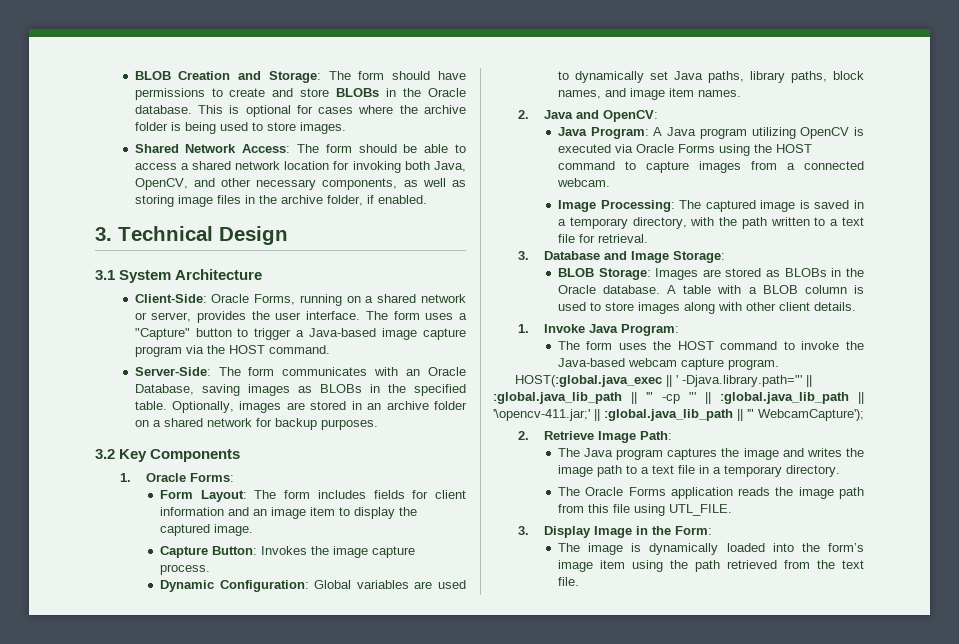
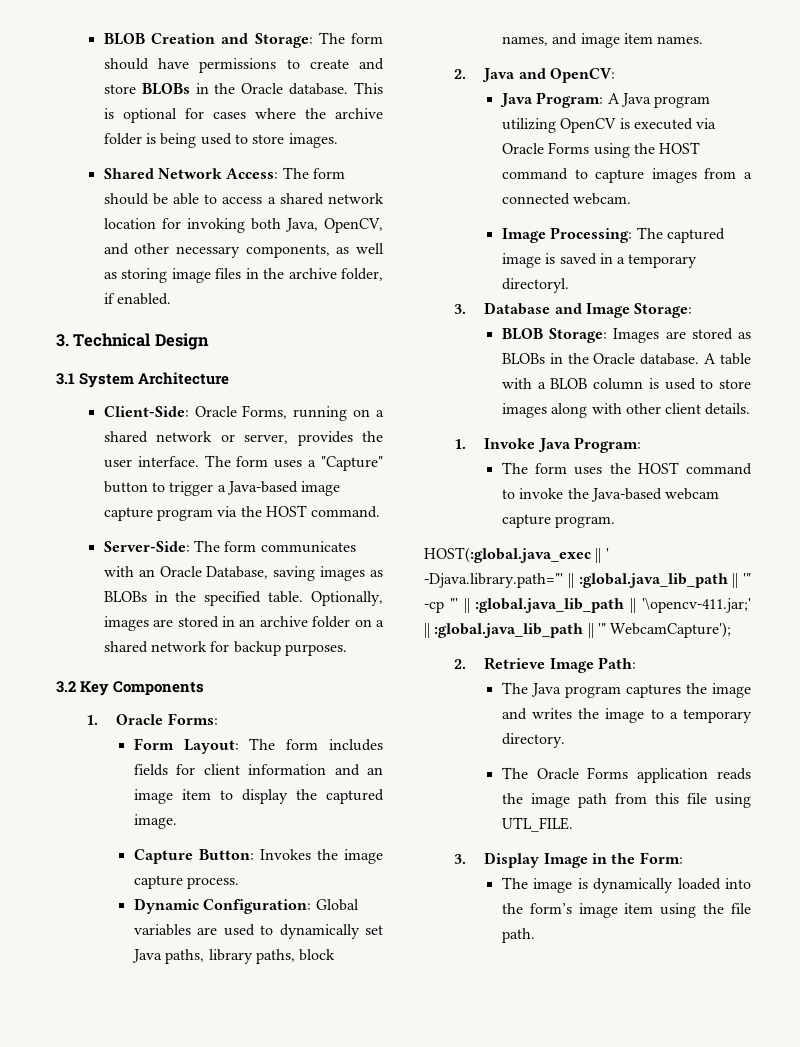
[632,217,864,229] [557,234,648,243] directory, with the path written to a text file for retrieval. -> [501,278,569,293] directoryl.
[596,465,721,477] path to a text file in a -> [650,709,678,719] to a
[694,560,864,572] [557,577,579,586] path retrieved from the text file. -> [731,903,751,914] [501,928,535,943] file path.

